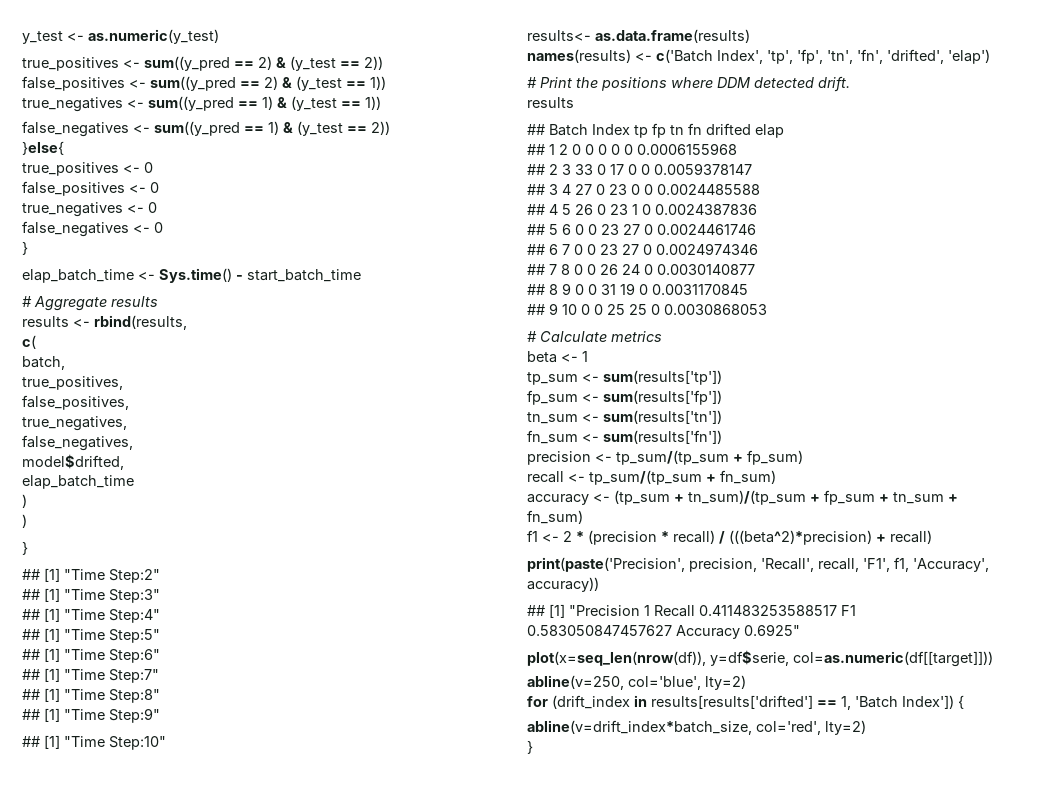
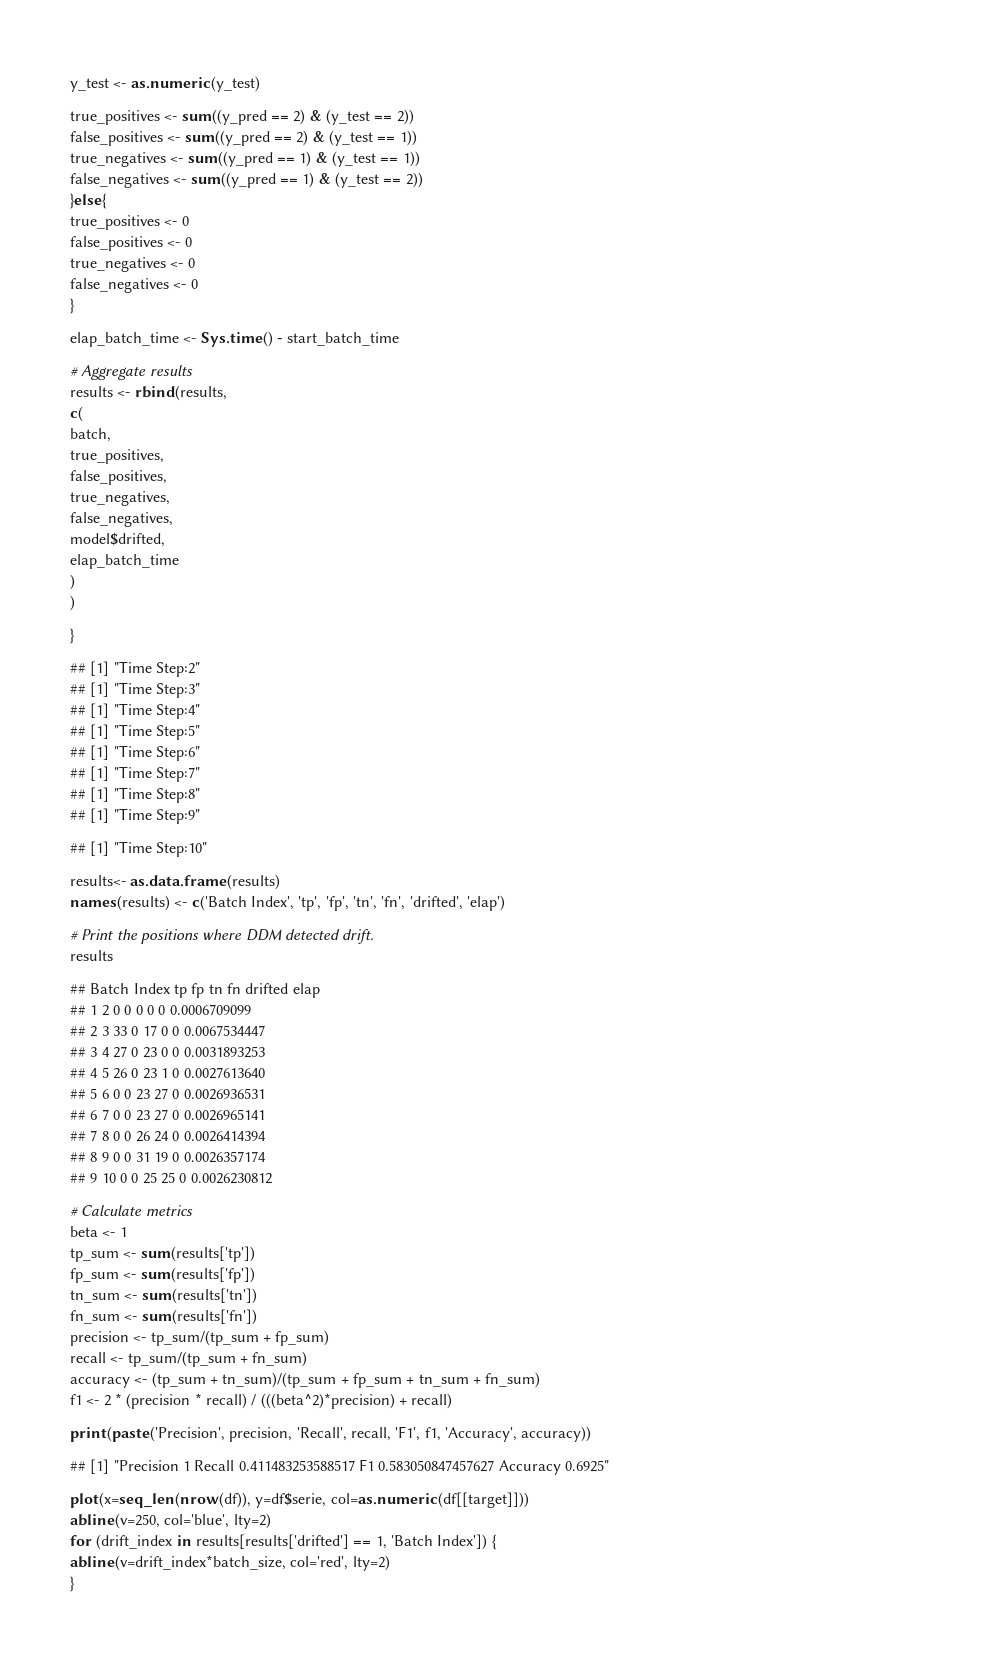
[637,143,737,155] 0.0006155968 -> [169,1004,251,1015] 0.0006709099
[654,163,752,175] 0.0059378147 -> [183,1025,265,1036] 0.0067534447
[657,184,760,195] 0.0024485588 -> [183,1046,265,1058] 0.0031893253
[655,204,757,215] 0.0024387836 -> [183,1067,265,1079] 0.0027613640
[657,224,756,235] 0.0024461746 -> [183,1088,265,1100] 0.0026936531
[656,243,758,255] 0.0024974346 -> [183,1109,265,1121] 0.0026965141
[657,264,755,275] 0.0030140877 -> [183,1131,266,1142] 0.0026414394
[652,284,748,295] 0.0031170845 -> [183,1151,266,1163] 0.0026357174
[664,304,767,315] 0.0030868053 -> [190,1173,272,1184] 0.0026230812

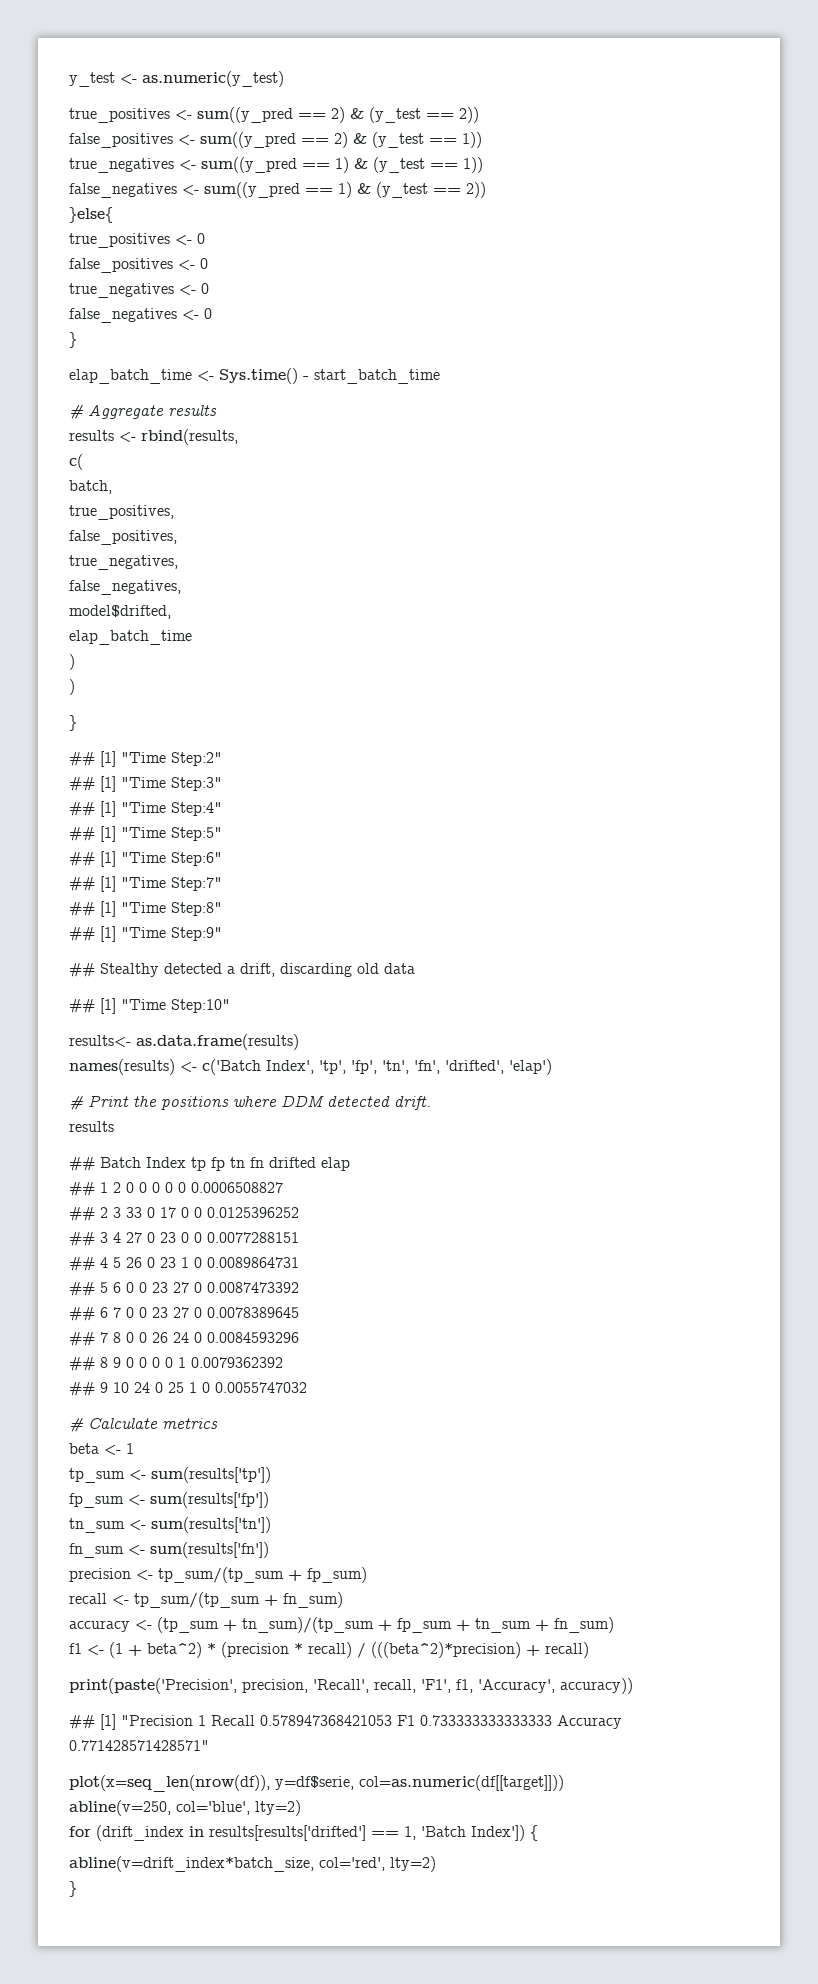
(200, 816) none -> [69,963,415,977] // ## Stealthy detected a drift, discarding old data
[169,1004,251,1015] 0.0006709099 -> [191,1182,283,1193] 0.0006508827
[183,1025,265,1036] 0.0067534447 -> [207,1207,299,1218] 0.0125396252
[183,1046,265,1058] 0.0031893253 -> [207,1232,299,1243] 0.0077288151
[183,1067,265,1079] 0.0027613640 -> [207,1257,299,1268] 0.0089864731
[183,1088,265,1100] 0.0026936531 -> [207,1282,299,1293] 0.0087473392
[183,1109,265,1121] 0.0026965141 -> [207,1307,299,1318] 0.0078389645
[183,1131,266,1142] 0.0026414394 -> [207,1332,299,1343] 0.0084593296
[135,1151,266,1163] 31 19 0 0.0026357174 -> [152,1357,283,1368] 0 0 1 0.0079362392
[119,1173,127,1183] 0 -> [134,1382,150,1393] 24
[160,1172,272,1184] 25 0 0.0026230812 -> [189,1382,307,1393] 1 0 0.0055747032
[103,1395,111,1406] 2 -> [109,1642,202,1658] (1 + beta^2)
[238,1459,609,1475] 0.411483253588517 F1 0.583050847457627 Accuracy 0.6925" -> [260,1715,622,1729] [69,1740,209,1751] 0.578947368421053 F1 0.733333333333333 Accuracy 0.771428571428571"

